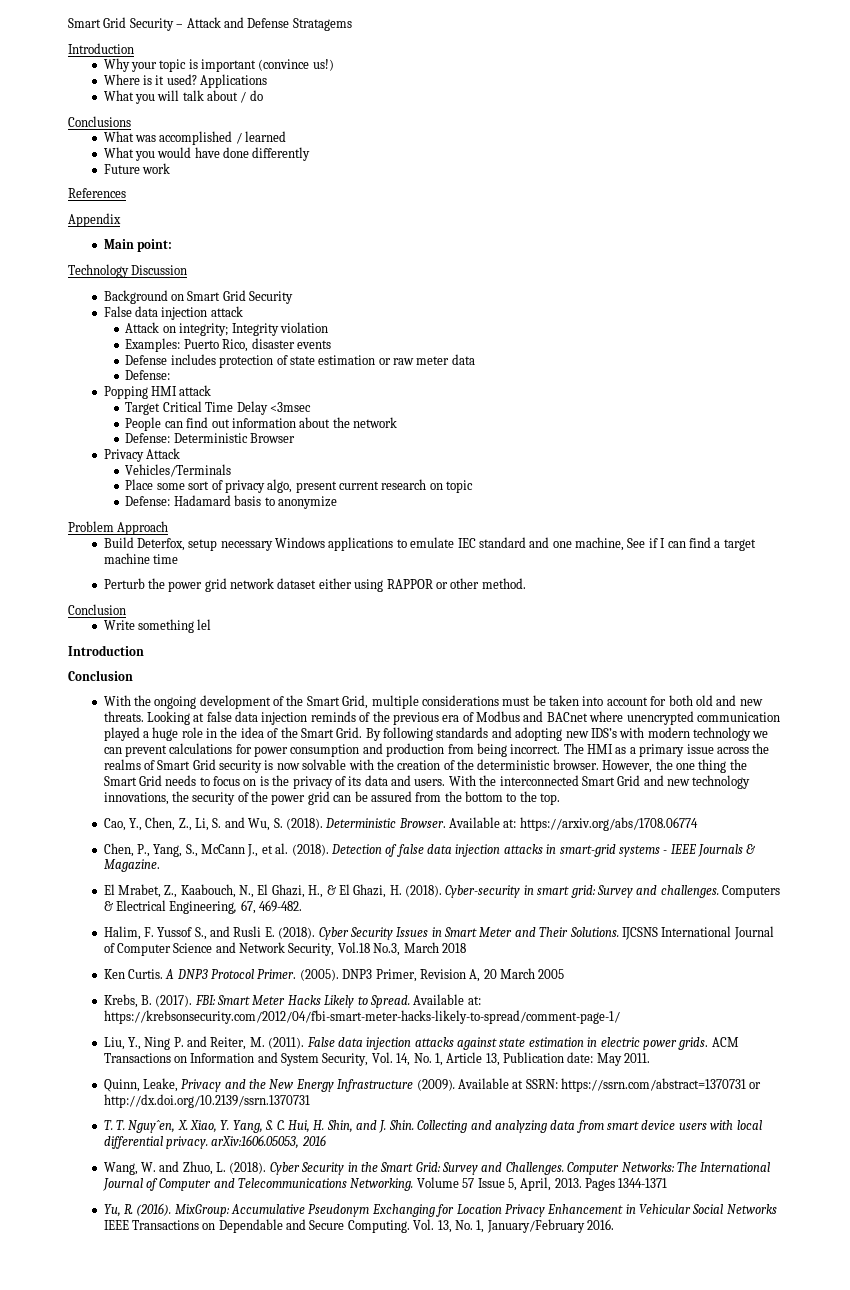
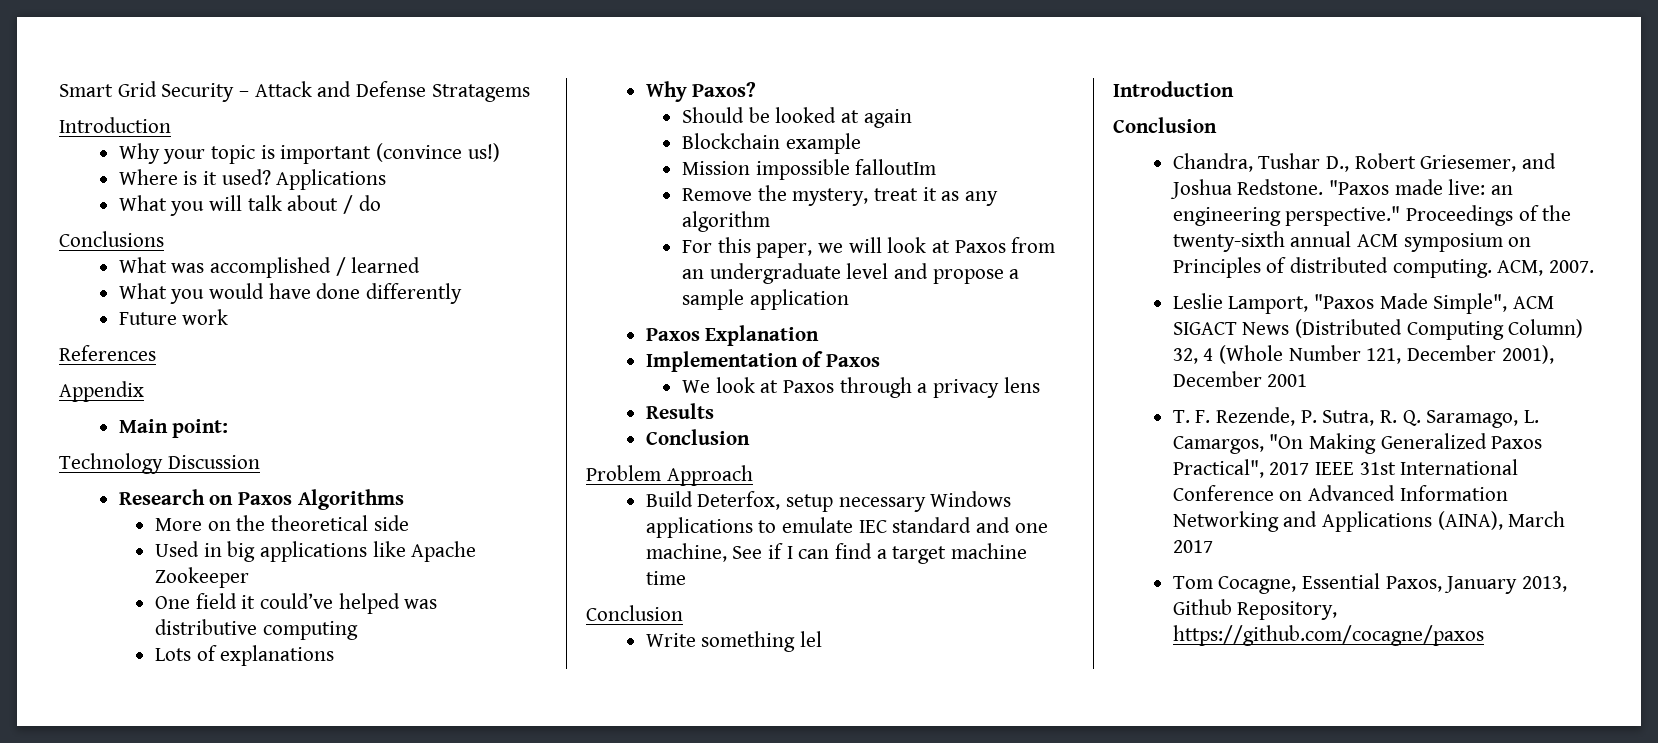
[103,290,294,304] [103,306,243,320] [125,322,328,336] [125,338,331,352] [125,354,475,368] [125,370,171,380] [103,385,212,399] [125,401,311,415] [125,417,398,431] [125,433,296,443] [103,448,180,462] [125,464,232,477] [125,479,474,493] [125,495,337,509] Background on Smart Grid Security // False data injection attack // Attack on integrity; Integrity violation // Examples: Puerto Rico, disaster events // Defense includes protection of state estimation or raw meter data // Defense: // Popping HMI attack // Target Critical Time Delay <3msec // People can find out information about the network // Defense: Deterministic Browser // Privacy Attack // Vehicles/Terminals // Place some sort of privacy algo, present current research on topic // Defense: Hadamard basis to anonymize -> [118,489,404,510] [155,515,409,531] [155,541,477,562] [155,567,250,588] [155,593,438,614] [155,619,358,640] [155,645,335,666] [645,81,757,102] [682,107,912,128] [682,133,861,154] [682,159,937,180] [682,185,999,206] [682,211,771,232] [682,237,1056,258] [682,263,1020,284] [682,289,849,310] [645,325,820,346] [645,351,880,372] [682,377,1040,398] [645,403,714,419] [645,429,750,445] Research on Paxos Algorithms // More on the theoretical side // Used in big applications like Apache Zookeeper // One field it could’ve helped was distributive computing // Lots of explanations // Why Paxos? // Should be looked at again // Blockchain example // Mission impossible falloutIm // Remove the mystery, treat it as any algorithm // For this paper, we will look at Paxos from an undergraduate level and propose a sample application // Paxos Explanation // Implementation of Paxos // We look at Paxos through a privacy lens // Results // Conclusion
[103,578,526,592] // Perturb the power grid network dataset either using RAPPOR or other method. -> (686, 578) none
[103,695,763,709] [103,711,780,725] [103,727,769,741] [103,743,770,757] [103,759,747,773] [103,775,751,789] [103,791,561,805] [103,817,698,831] [103,843,756,857] [103,859,160,872] [103,884,781,898] [103,900,303,914] [103,926,774,940] [103,942,466,956] [103,968,565,982] [103,994,481,1008] [103,1010,620,1024] [103,1036,739,1050] [103,1052,651,1066] [103,1078,762,1092] [103,1094,310,1108] [103,1120,762,1133] [103,1135,326,1149] [103,1161,771,1175] [102,1177,668,1191] [103,1203,777,1217] [103,1219,615,1233] With the ongoing development of the Smart Grid, multiple considerations must be taken into account for both old and new threats. Looking at false data injection reminds of the previous era of Modbus and BACnet where unencrypted communication played a huge role in the idea of the Smart Grid. By following standards and adopting new IDS’s with modern technology we can prevent calculations for power consumption and production from being incorrect. The HMI as a primary issue across the realms of Smart Grid security is now solvable with the creation of the deterministic browser. However, the one thing the Smart Grid needs to focus on is the privacy of its data and users. With the interconnected Smart Grid and new technology innovations, the security of the power grid can be assured from the bottom to the top. // Cao, Y., Chen, Z., Li, S. and Wu, S. (2018). Deterministic Browser. Available at: https://arxiv.org/abs/1708.06774 // Chen, P., Yang, S., McCann J., et al. (2018). Detection of false data injection attacks in smart-grid systems - IEEE Journals & Magazine. // El Mrabet, Z., Kaabouch, N., El Ghazi, H., & El Ghazi, H. (2018). Cyber-security in smart grid: Survey and challenges. Computers & Electrical Engineering, 67, 469-482. // Halim, F. Yussof S., and Rusli E. (2018). Cyber Security Issues in Smart Meter and Their Solutions. IJCSNS International Journal of Computer Science and Network Security, Vol.18 No.3, March 2018 // Ken Curtis. A DNP3 Protocol Primer. (2005). DNP3 Primer, Revision A, 20 March 2005 // Krebs, B. (2017). FBI: Smart Meter Hacks Likely to Spread. Available at: https://krebsonsecurity.com/2012/04/fbi-smart-meter-hacks-likely-to-spread/comment-page-1/ // Liu, Y., Ning P. and Reiter, M. (2011). False data injection attacks against state estimation in electric power grids. ACM Transactions on Information and System Security, Vol. 14, No. 1, Article 13, Publication date: May 2011. // Quinn, Leake, Privacy and the New Energy Infrastructure (2009). Available at SSRN: https://ssrn.com/abstract=1370731 or http://dx.doi.org/10.2139/ssrn.1370731 // T. T. Nguyˆen, X. Xiao, Y. Yang, S. C. Hui, H. Shin, and J. Shin. Collecting and analyzing data from smart device users with local differential privacy. arXiv:1606.05053, 2016 // Wang, W. and Zhuo, L. (2018). Cyber Security in the Smart Grid: Survey and Challenges. Computer Networks: The International Journal of Computer and Telecommunications Networking. Volume 57 Issue 5, April, 2013. Pages 1344-1371 // Yu, R. (2016). MixGroup: Accumulative Pseudonym Exchanging for Location Privacy Enhancement in Vehicular Social Networks IEEE Transactions on Dependable and Secure Computing. Vol. 13, No. 1, January/February 2016. -> [1172,153,1556,172] [1169,179,1513,199] [1172,205,1572,226] [1172,231,1532,252] [1172,257,1594,278] [1172,293,1554,314] [1172,319,1584,340] [1172,345,1554,364] [1172,371,1308,387] [1172,407,1539,428] [1172,433,1543,454] [1172,459,1519,478] [1172,485,1508,501] [1172,511,1566,532] [1172,540,1213,553] [1172,573,1567,594] [1172,599,1338,620] [1172,625,1484,646] Chandra, Tushar D., Robert Griesemer, and Joshua Redstone. "Paxos made live: an engineering perspective." Proceedings of the twenty-sixth annual ACM symposium on Principles of distributed computing. ACM, 2007. // Leslie Lamport, "Paxos Made Simple", ACM SIGACT News (Distributed Computing Column) 32, 4 (Whole Number 121, December 2001), December 2001 // T. F. Rezende, P. Sutra, R. Q. Saramago, L. Camargos, "On Making Generalized Paxos Practical", 2017 IEEE 31st International Conference on Advanced Information Networking and Applications (AINA), March 2017 // Tom Cocagne, Essential Paxos, January 2013, Github Repository, https://github.com/cocagne/paxos

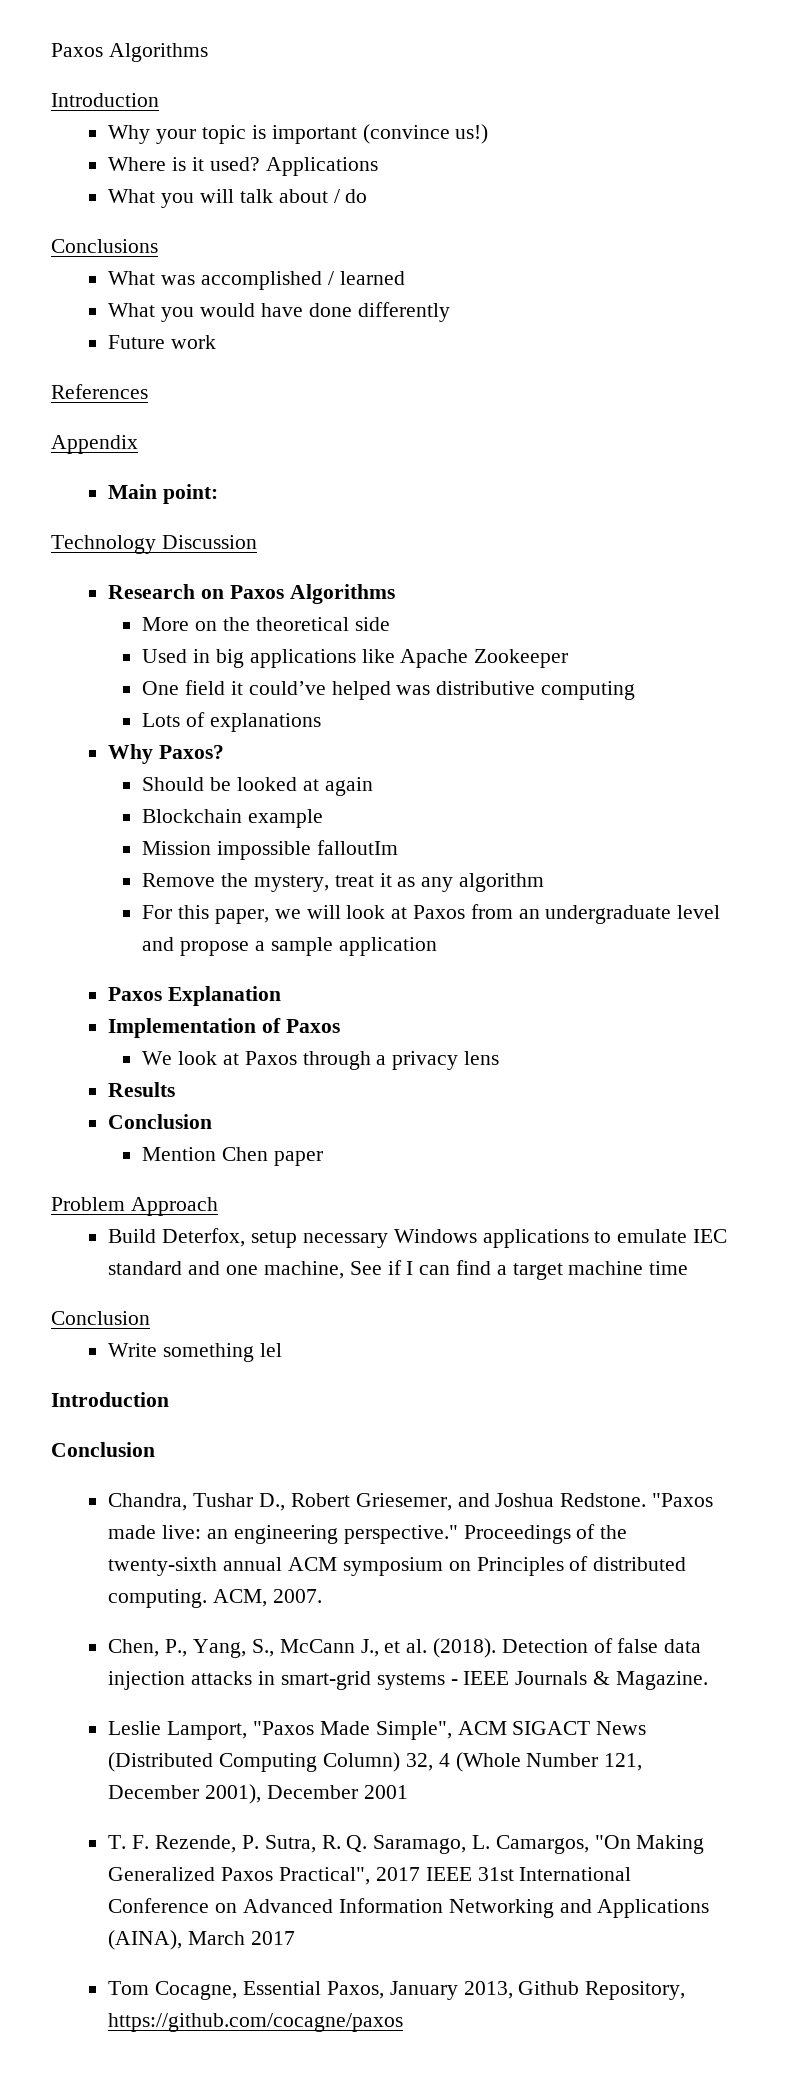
[59,81,530,102] Smart Grid Security – Attack and Defense Stratagems -> [51,43,208,62] Paxos Algorithms
(750, 437) none -> [142,1147,323,1166] // Mention Chen paper
(1594, 266) none -> [108,1638,702,1658] [108,1671,708,1690] // Chen, P., Yang, S., McCann J., et al. (2018). Detection of false data injection attacks in smart-grid systems - IEEE Journals & Magazine.

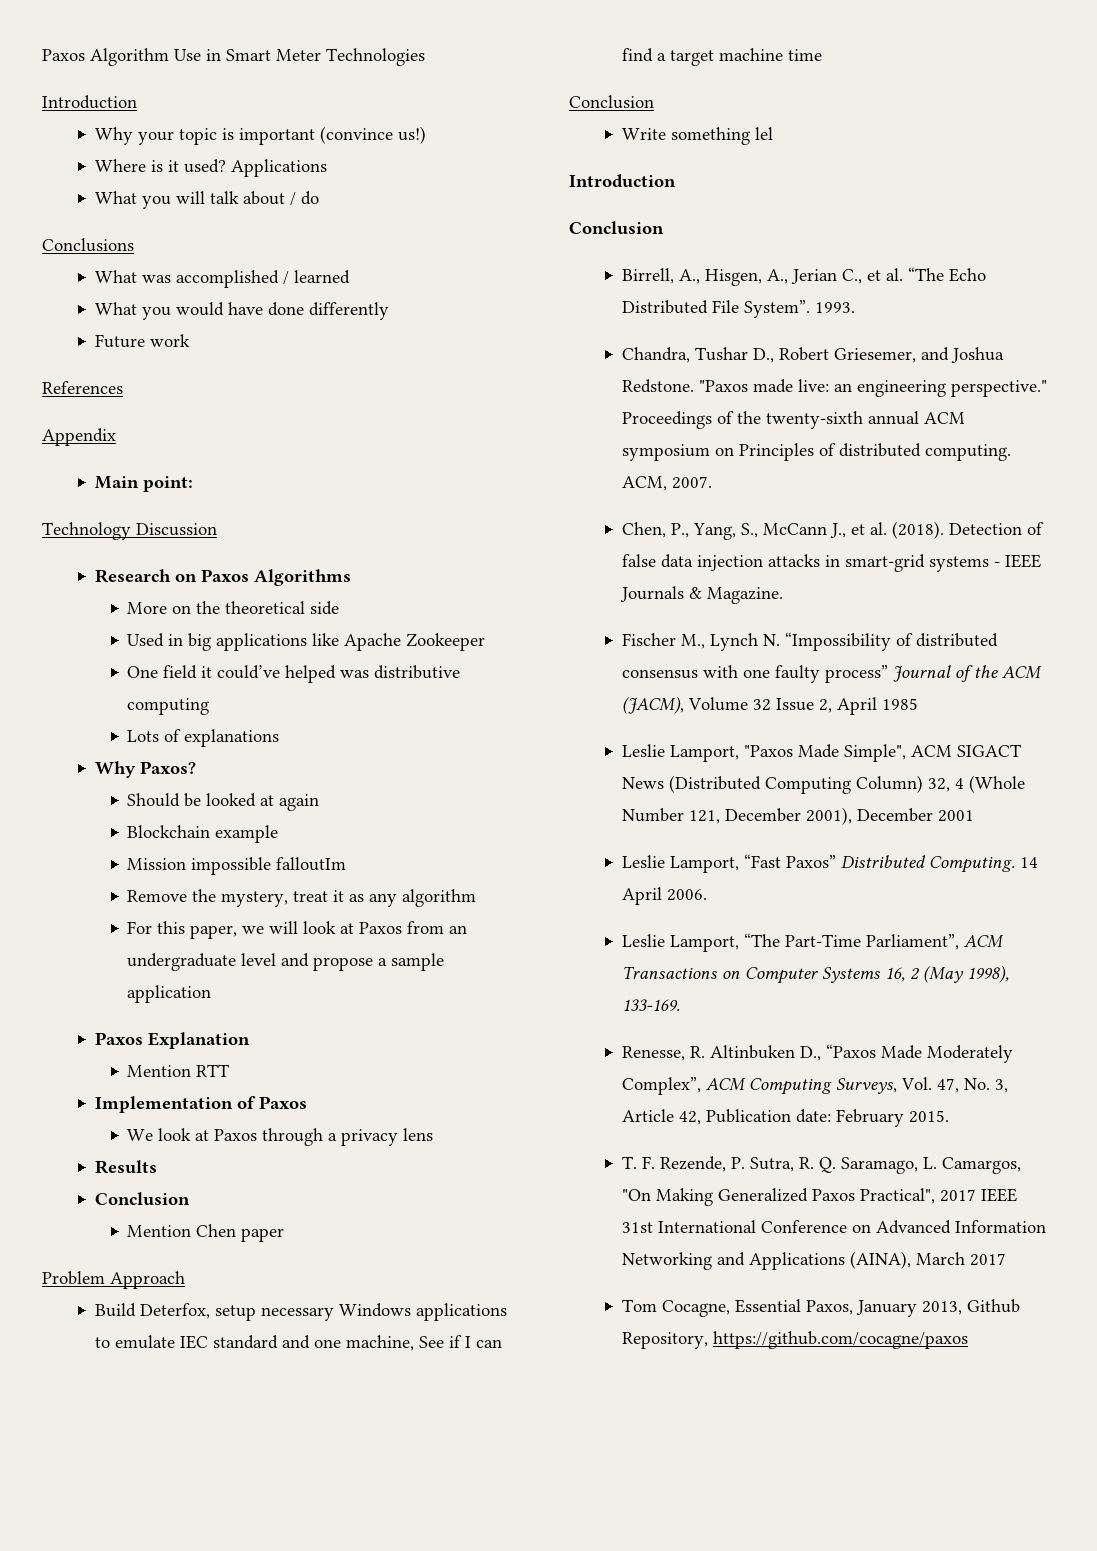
[51,43,208,62] Paxos Algorithms -> [42,48,425,66] Paxos Algorithm Use in Smart Meter Technologies
(282, 996) none -> [127,1064,230,1077] // Mention RTT
(155, 1449) none -> [621,267,986,286] [621,300,855,318] // Birrell, A., Hisgen, A., Jerian C., et al. “The Echo Distributed File System”. 1993.
(708, 1680) none -> [621,632,998,651] [621,665,1042,683] [621,696,918,715] // Fischer M., Lynch N. “Impossibility of distributed consensus with one faulty process” Journal of the ACM (JACM), Volume 32 Issue 2, April 1985
(408, 1792) none -> [621,854,1038,873] [621,887,707,905] [621,933,1004,952] [621,965,1009,984] [621,999,680,1011] [621,1044,1013,1063] [621,1077,1008,1095] [621,1109,949,1127] // Leslie Lamport, “Fast Paxos” Distributed Computing. 14 April 2006. // Leslie Lamport, “The Part-Time Parliament”, ACM Transactions on Computer Systems 16, 2 (May 1998), 133-169. // Renesse, R. Altinbuken D., “Paxos Made Moderately Complex”, ACM Computing Surveys, Vol. 47, No. 3, Article 42, Publication date: February 2015.

